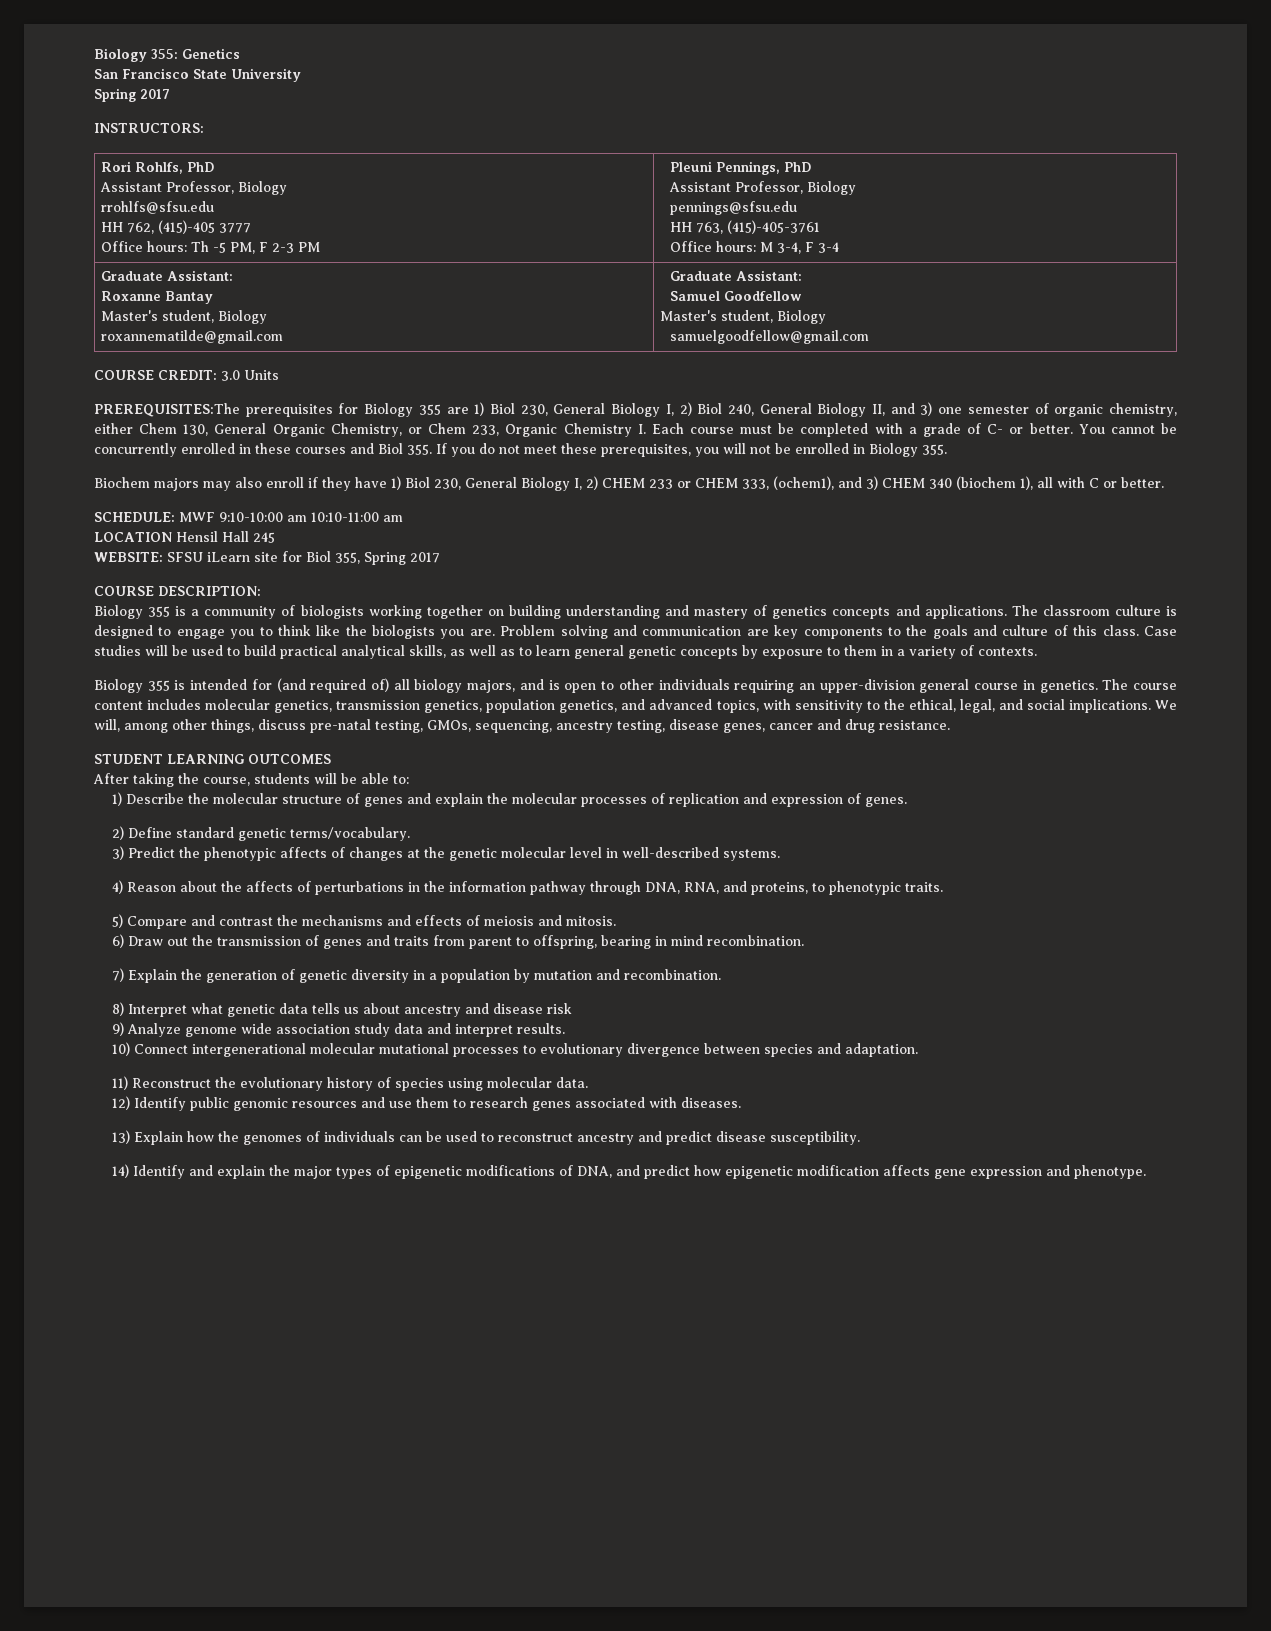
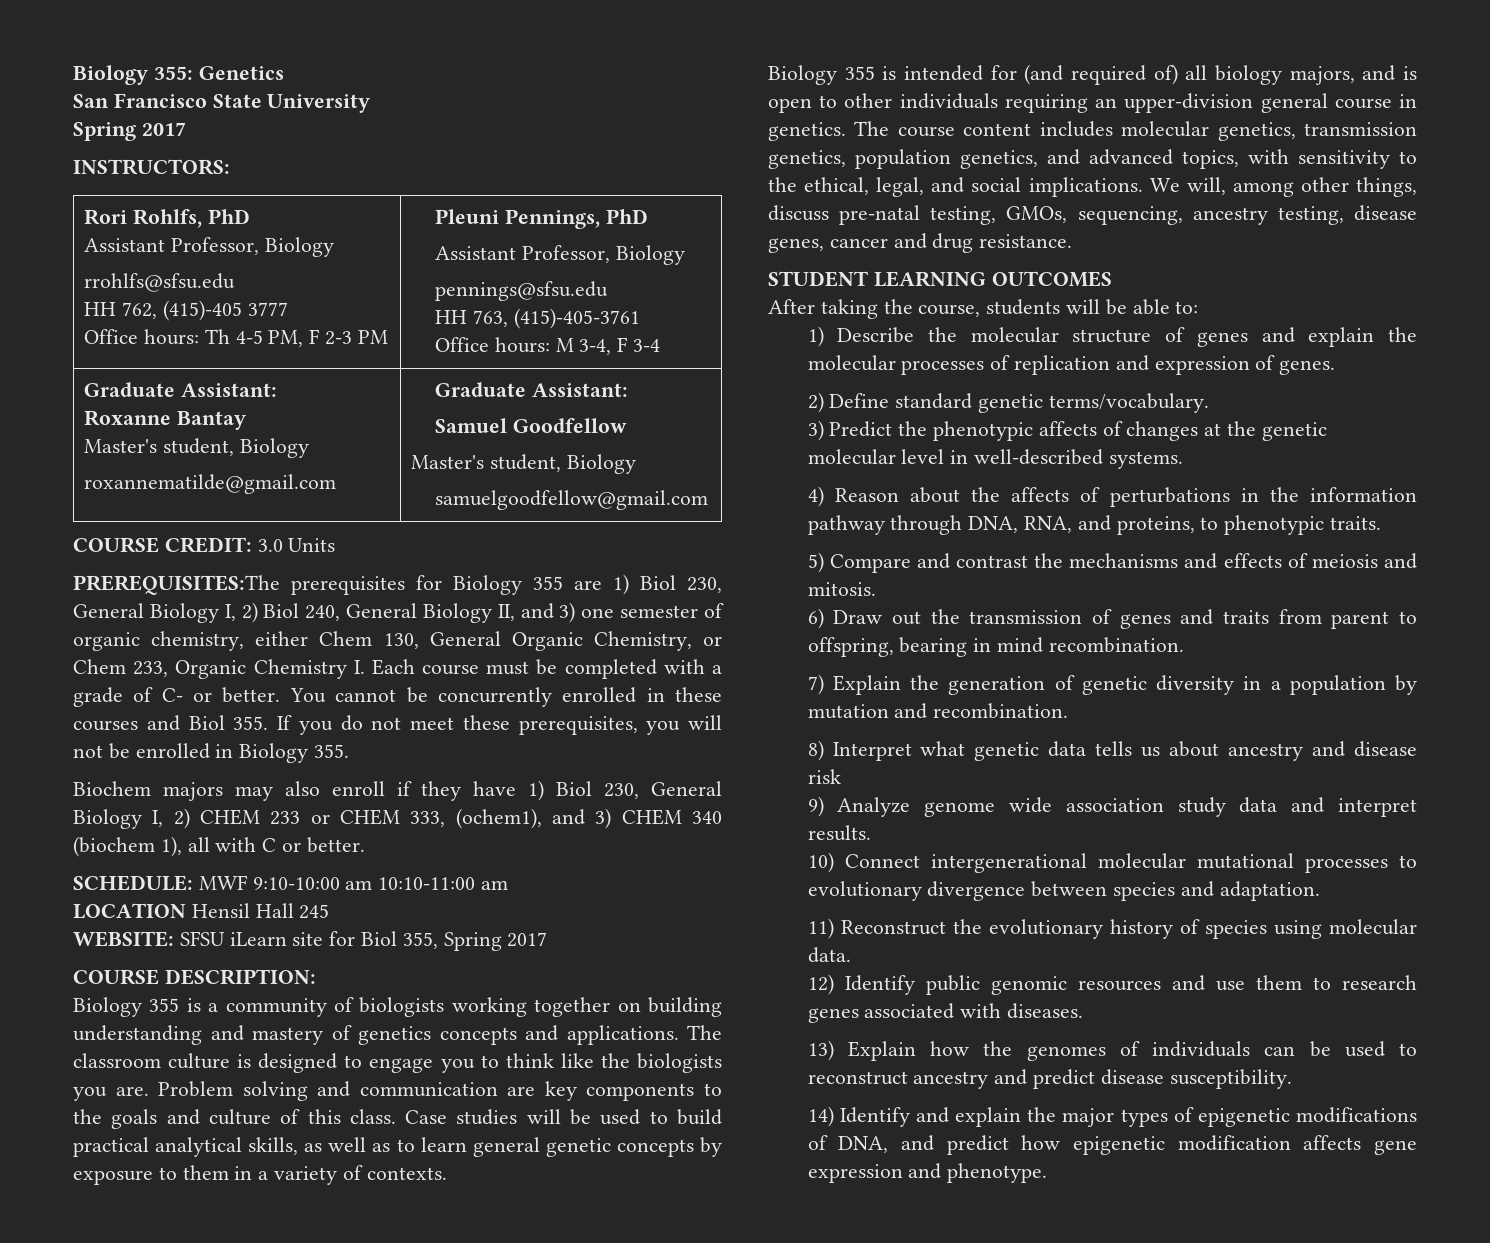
[212,242,226,253] -5 -> [235,330,263,344] 4-5

